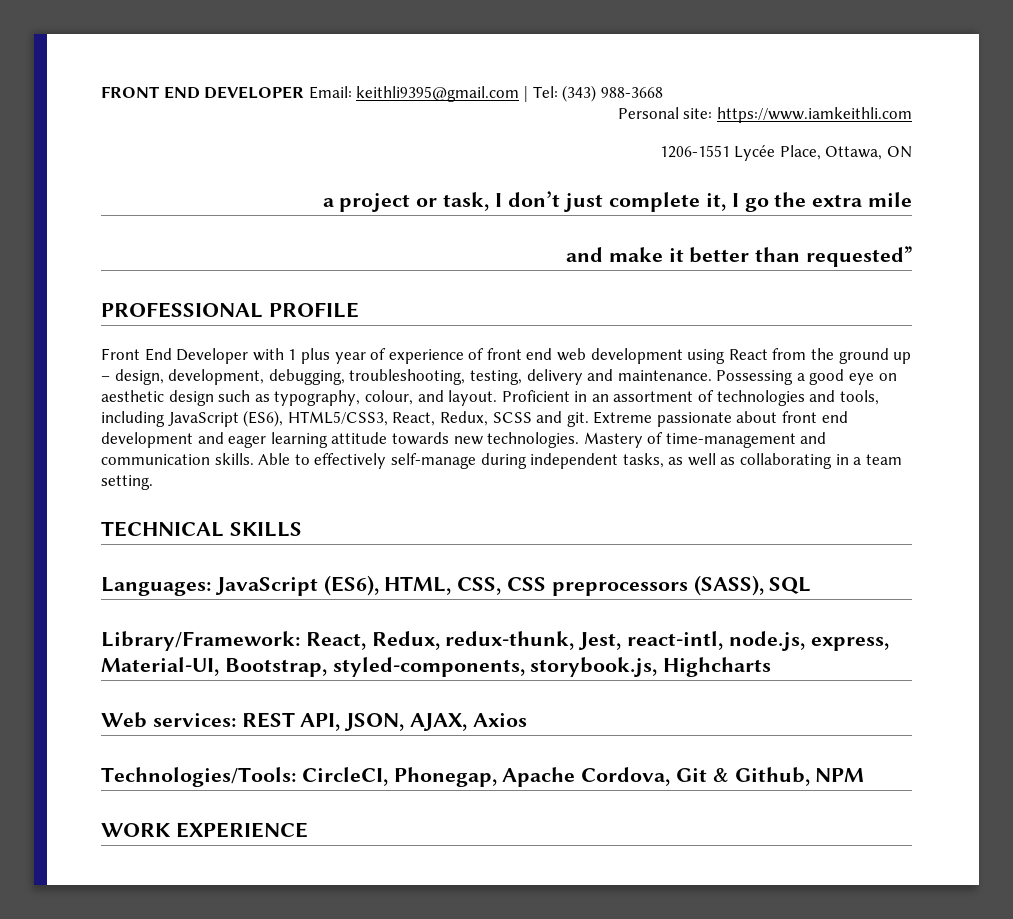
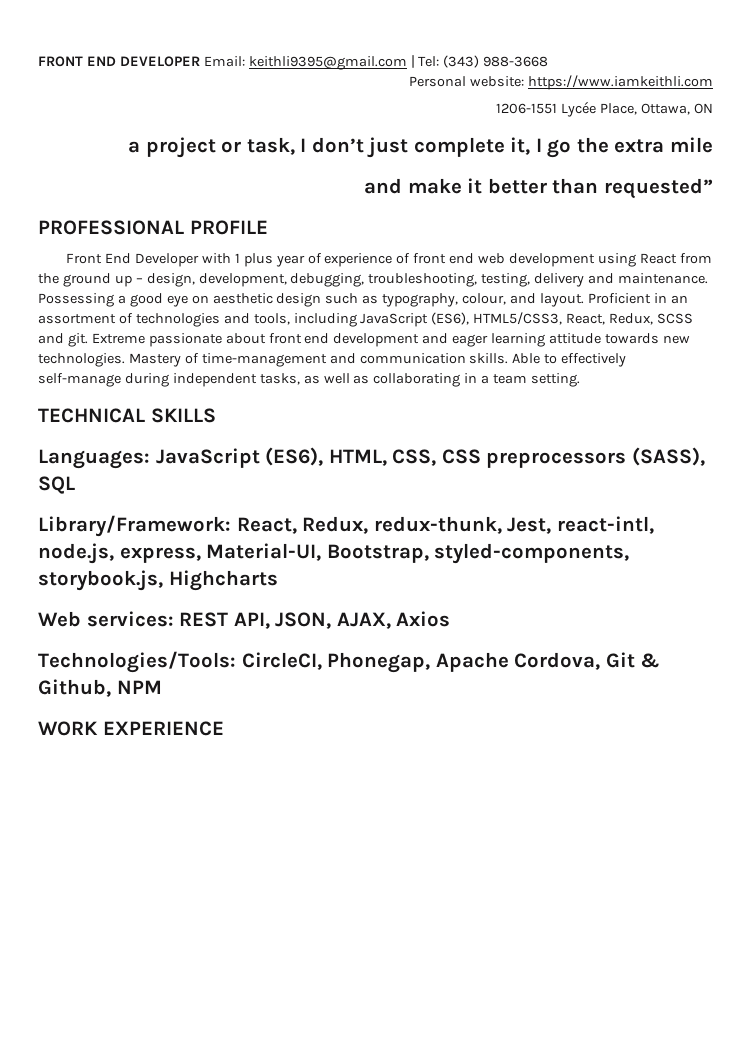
[683,108,713,119] site: -> [470,76,525,87] website:

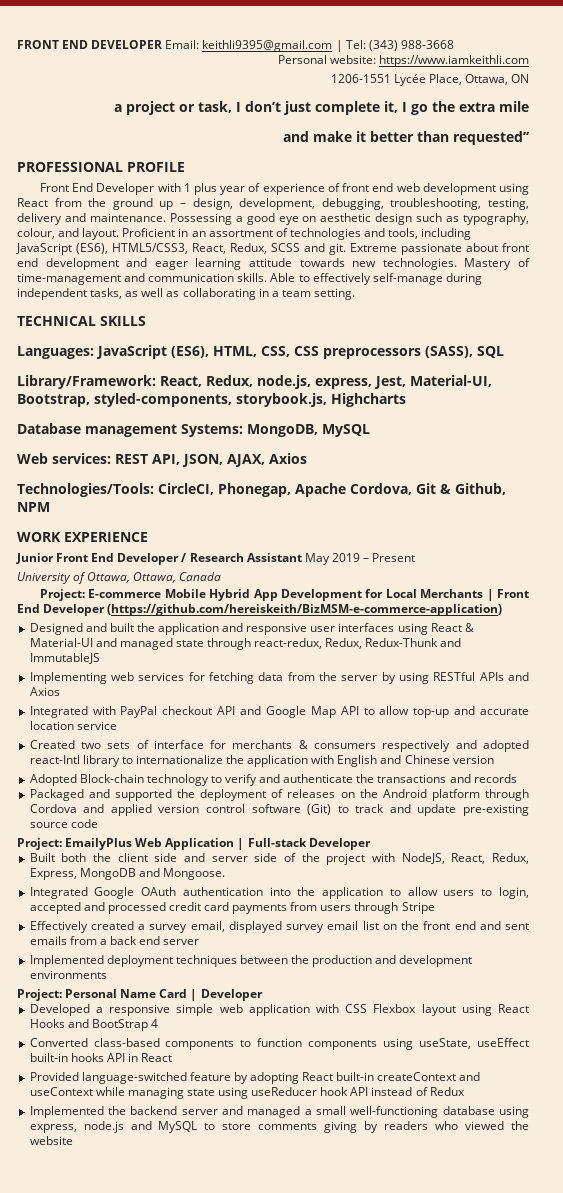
[373,516,654,534] redux-thunk, Jest, react-intl, -> (253, 381) none
(201, 555) none -> [374,376,406,389] Jest,
(278, 580) none -> [17,423,370,437] // Database management Systems: MongoDB, MySQL
(224, 728) none -> [16,553,416,565] [17,572,222,584] [39,589,529,601] [17,604,503,616] [29,623,474,635] [29,638,462,650] [29,653,100,664] [29,672,530,684] [29,687,60,696] [29,706,530,718] [29,721,117,730] [29,740,529,752] [29,755,494,767] [29,774,517,786] [29,789,529,801] [29,804,529,816] [29,819,98,828] [17,838,371,850] [29,853,529,865] [29,868,225,880] [29,887,529,899] [29,902,435,914] [29,921,529,933] [29,936,200,945] [29,955,473,967] [29,970,107,979] [17,989,263,1001] [29,1004,529,1016] [29,1019,158,1031] [29,1038,529,1050] [29,1053,173,1062] [29,1072,481,1084] [29,1087,465,1099] [29,1106,529,1118] [29,1121,529,1133] [29,1136,73,1145] // Junior Front End Developer / Research Assistant May 2019 – Present // University of Ottawa, Ottawa, Canada // Project: E-commerce Mobile Hybrid App Development for Local Merchants | Front End Developer (https://github.com/hereiskeith/BizMSM-e-commerce-application) // Designed and built the application and responsive user interfaces using React & Material-UI and managed state through react-redux, Redux, Redux-Thunk and ImmutableJS // Implementing web services for fetching data from the server by using RESTful APIs and Axios // Integrated with PayPal checkout API and Google Map API to allow top-up and accurate location service // Created two sets of interface for merchants & consumers respectively and adopted react-Intl library to internationalize the application with English and Chinese version // Adopted Block-chain technology to verify and authenticate the transactions and records // Packaged and supported the deployment of releases on the Android platform through Cordova and applied version control software (Git) to track and update pre-existing source code // Project: EmailyPlus Web Application | Full-stack Developer // Built both the client side and server side of the project with NodeJS, React, Redux, Express, MongoDB and Mongoose. // Integrated Google OAuth authentication into the application to allow users to login, accepted and processed credit card payments from users through Stripe // Effectively created a survey email, displayed survey email list on the front end and sent emails from a back end server // Implemented deployment techniques between the production and development environments // Project: Personal Name Card | Developer // Developed a responsive simple web application with CSS Flexbox layout using React Hooks and BootStrap 4 // Converted class-based components to function components using useState, useEffect built-in hooks API in React // Provided language-switched feature by adopting React built-in createContext and useContext while managing state using useReducer hook API instead of Redux // Implemented the backend server and managed a small well-functioning database using express, node.js and MySQL to store comments giving by readers who viewed the website

